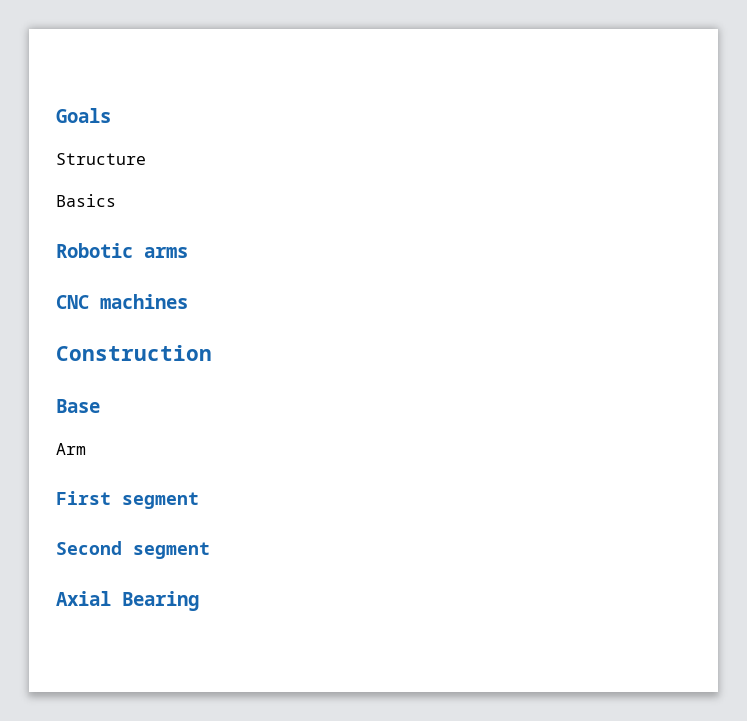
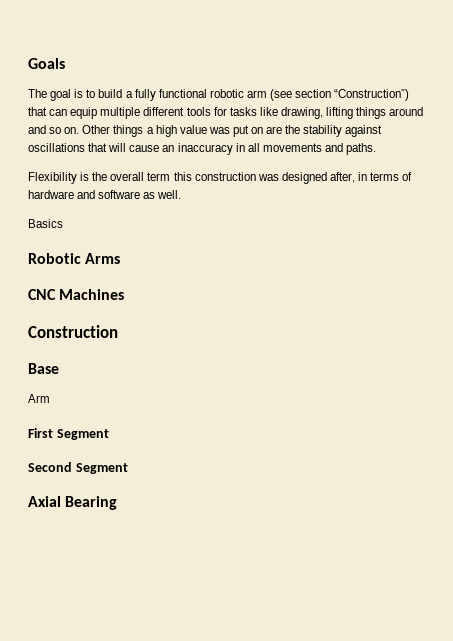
[56,153,146,165] Structure -> [28,89,410,101] [28,107,424,119] [28,125,383,137] [28,143,377,155] [28,172,413,184] [28,190,182,199] The goal is to build a fully functional robotic arm (see section “Construction”) that can equip multiple different tools for tasks like drawing, lifting things around and so on. Other things a high value was put on are the stability against oscillations that will cause an inaccuracy in all movements and paths. // Flexibility is the overall term this construction was designed after, in terms of hardware and software as well.
[144,247,188,258] arms -> [85,253,121,264] Arms
[100,294,188,309] machines -> [59,289,125,300] Machines
[122,492,199,509] segment -> [56,429,109,440] Segment
[133,542,210,559] segment -> [75,463,128,474] Segment

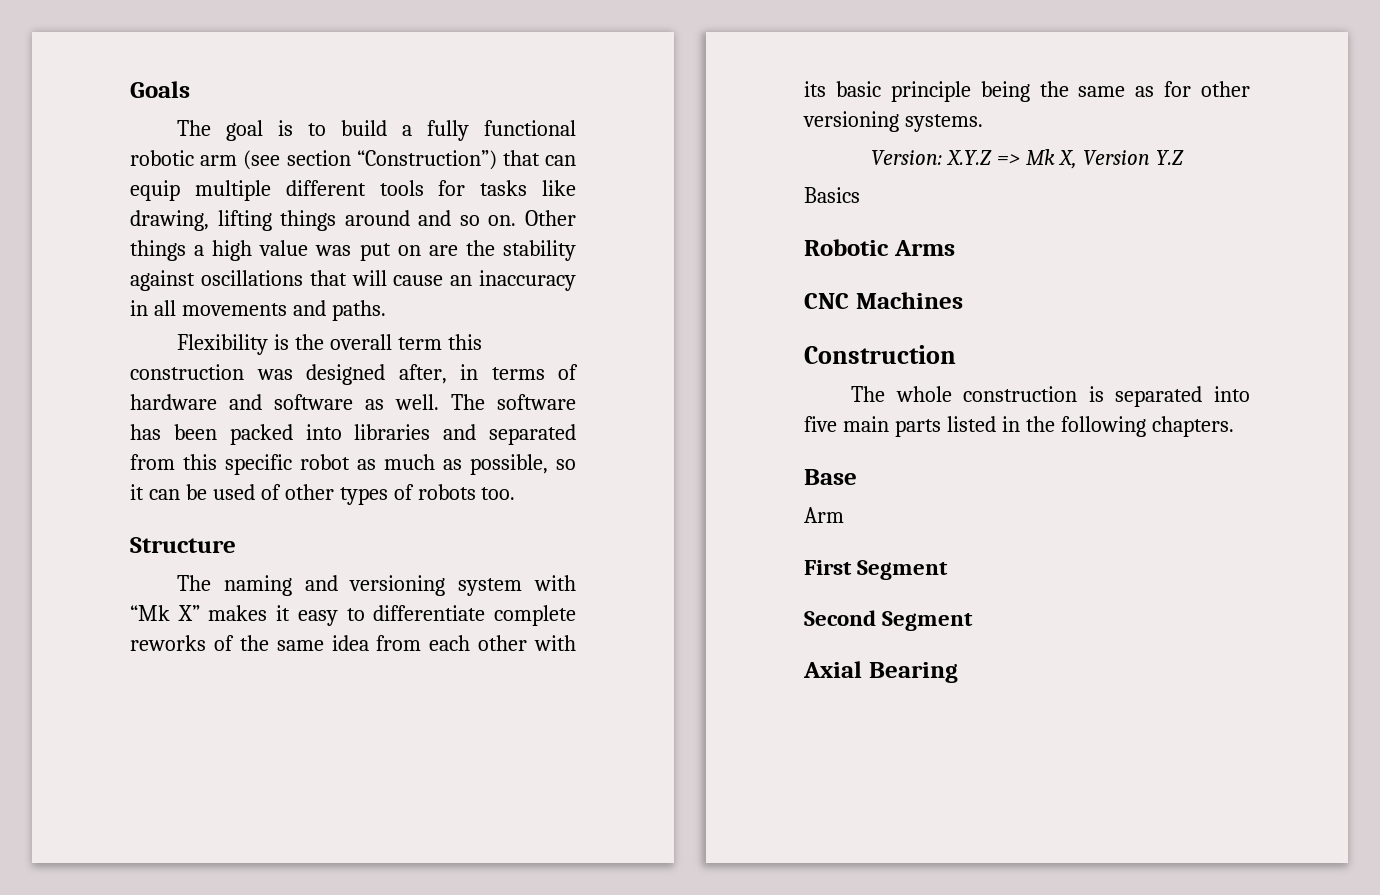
(182, 194) none -> [451,394,576,410] [130,424,576,445] [130,454,576,475] [130,484,516,505] [130,537,236,553] [177,575,576,596] [130,605,576,626] [130,635,576,651] [804,81,1250,102] [803,111,983,132] [870,149,1185,169] The software has been packed into libraries and separated from this specific robot as much as possible, so it can be used of other types of robots too. // Structure // The naming and versioning system with “Mk X” makes it easy to differentiate complete reworks of the same idea from each other with its basic principle being the same as for other versioning systems. // Version: X.Y.Z => Mk X, Version Y.Z
(118, 331) none -> [851,386,1250,407] [804,416,1234,437] // The whole construction is separated into five main parts listed in the following chapters.

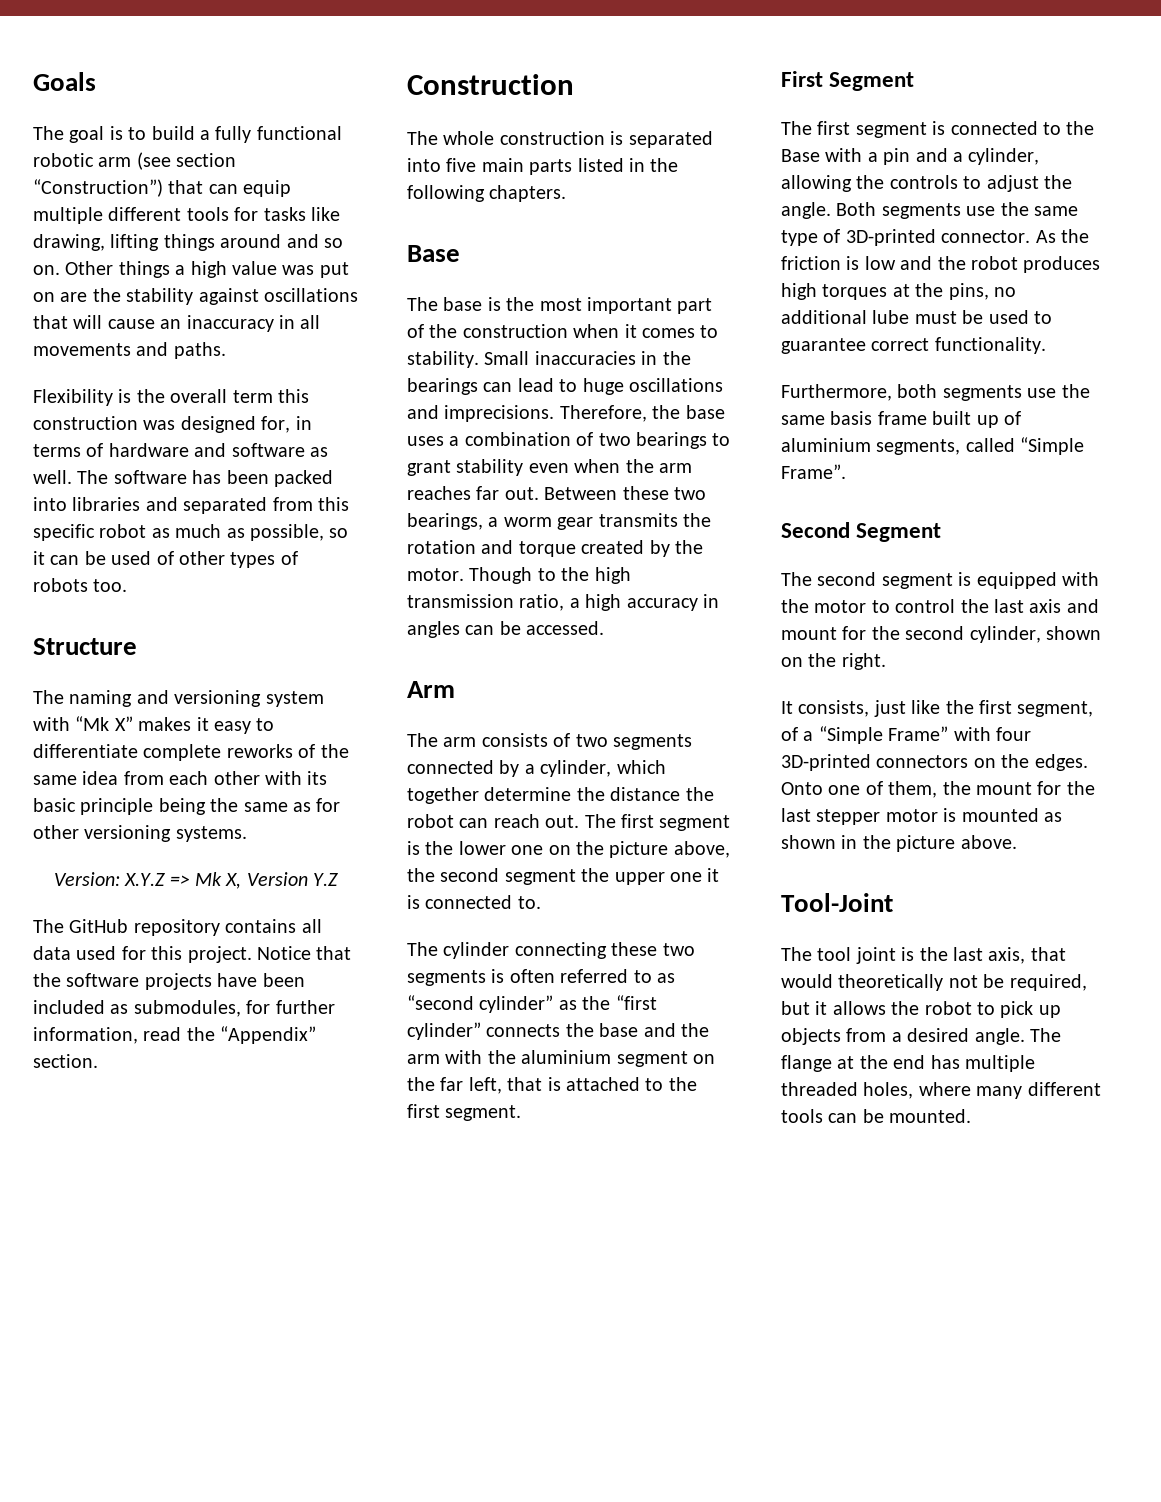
[398,364,447,384] after, -> [261,416,291,433] for,
[804,187,860,203] [804,239,955,256] [804,292,963,309] Basics // Robotic Arms // CNC Machines -> [33,919,322,936] [33,946,352,963] [33,973,305,990] [33,1000,335,1017] [33,1026,317,1044] [33,1054,98,1068] The GitHub repository contains all data used for this project. Notice that the software projects have been included as submodules, for further information, read the “Appendix” section.
[804,507,844,523] [804,560,949,580] [804,610,974,631] [803,661,958,683] Arm // First Segment // Second Segment // Axial Bearing -> [407,297,713,314] [407,324,719,338] [407,351,691,368] [407,378,723,395] [407,405,725,422] [407,432,731,449] [407,459,692,476] [407,486,706,500] [407,513,711,530] [407,540,703,557] [407,567,631,584] [407,594,719,611] [407,621,605,638] [407,681,455,698] [407,733,692,750] [407,760,666,777] [407,787,714,804] [407,814,731,831] [407,841,730,858] [407,868,720,885] [407,895,541,909] [407,942,695,959] [407,969,675,986] [407,995,657,1013] [407,1022,709,1040] [407,1050,715,1067] [407,1077,697,1094] [407,1104,522,1121] [781,71,915,91] [781,121,1095,138] [781,148,1040,165] [781,175,1072,192] [781,202,1078,219] [781,229,1089,246] [781,256,1101,273] [781,283,1016,300] [781,310,1052,324] [781,337,1046,354] [781,384,1090,401] [781,411,1021,428] [781,437,1085,455] [781,464,846,479] [781,522,942,542] [781,572,1099,589] [781,599,1099,613] [781,626,1101,643] [781,653,886,670] [781,700,1094,717] [781,726,1031,744] [781,754,1088,771] [781,781,1095,798] [781,808,1062,825] [781,835,1017,852] [781,893,893,912] [781,947,1066,964] [781,974,1087,991] [781,1001,1061,1018] [781,1028,1061,1045] [781,1055,1035,1072] [781,1082,1101,1099] [781,1109,972,1123] The base is the most important part of the construction when it comes to stability. Small inaccuracies in the bearings can lead to huge oscillations and imprecisions. Therefore, the base uses a combination of two bearings to grant stability even when the arm reaches far out. Between these two bearings, a worm gear transmits the rotation and torque created by the motor. Though to the high transmission ratio, a high accuracy in angles can be accessed. // Arm // The arm consists of two segments connected by a cylinder, which together determine the distance the robot can reach out. The first segment is the lower one on the picture above, the second segment the upper one it is connected to. // The cylinder connecting these two segments is often referred to as “second cylinder” as the “first cylinder” connects the base and the arm with the aluminium segment on the far left, that is attached to the first segment. // First Segment // The first segment is connected to the Base with a pin and a cylinder, allowing the controls to adjust the angle. Both segments use the same type of 3D-printed connector. As the friction is low and the robot produces high torques at the pins, no additional lube must be used to guarantee correct functionality. // Furthermore, both segments use the same basis frame built up of aluminium segments, called “Simple Frame”. // Second Segment // The second segment is equipped with the motor to control the last axis and mount for the second cylinder, shown on the right. // It consists, just like the first segment, of a “Simple Frame” with four 3D-printed connectors on the edges. Onto one of them, the mount for the last stepper motor is mounted as shown in the picture above. // Tool-Joint // The tool joint is the last axis, that would theoretically not be required, but it allows the robot to pick up objects from a desired angle. The flange at the end has multiple threaded holes, where many different tools can be mounted.

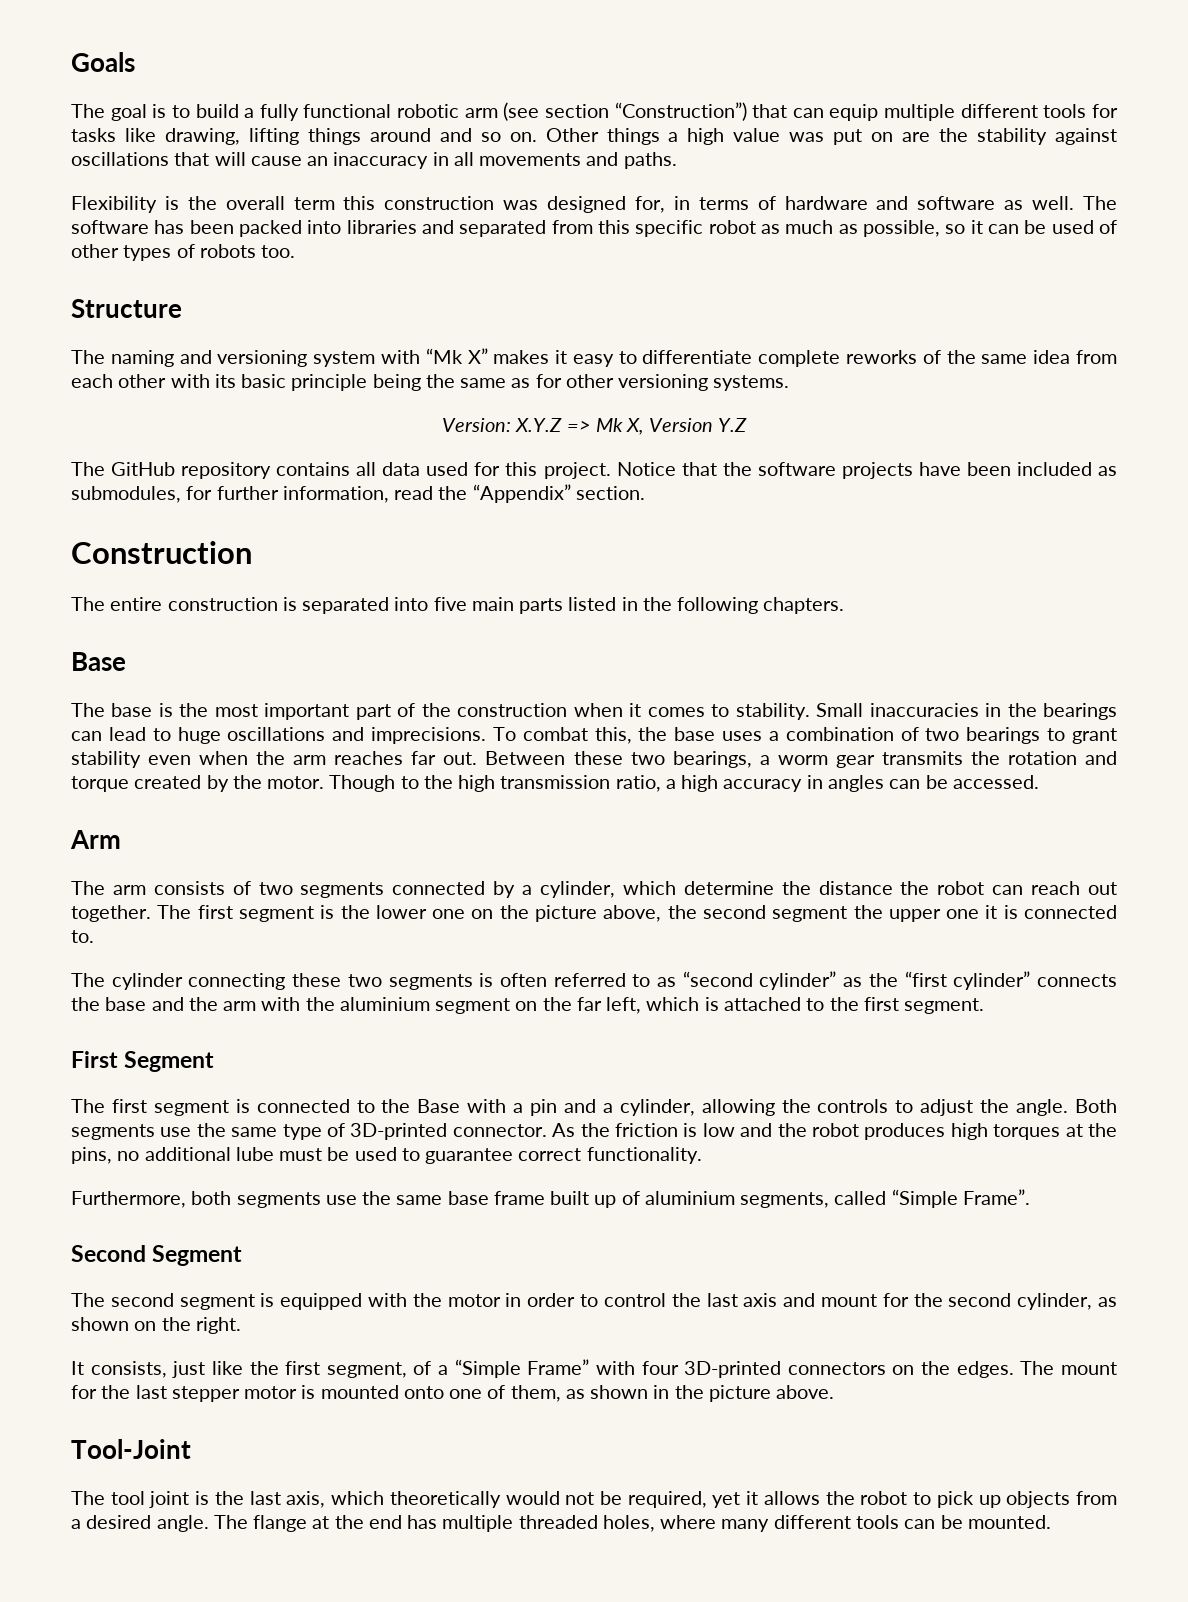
[443,131,495,145] whole -> [110,597,163,611] entire
[559,405,647,422] Therefore, -> [492,727,632,744] To combat this,
[407,787,479,804] together -> (676, 888) none
[545,815,580,828] out. -> [1088,882,1118,895] [71,905,151,922] out together.
[507,1077,543,1091] that -> [646,997,700,1011] which
[830,411,873,425] basis -> [447,1191,489,1205] base
(867, 606) none -> [505,1293,576,1307] in order
(1041, 634) none -> [1098,1297,1118,1307] as
[781,781,971,798] Onto one of them, the -> [1020,1361,1055,1375] The
(1039, 815) none -> [403,1385,561,1402] onto one of them,
[1030,947,1066,961] [781,974,944,991] that would theoretically -> [331,1491,560,1508] which theoretically would
[781,1001,810,1015] but -> [712,1492,741,1508] yet

